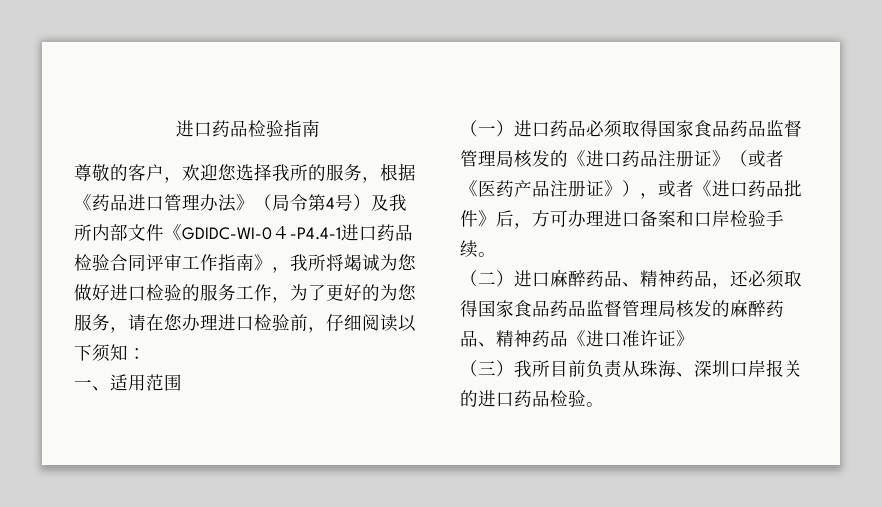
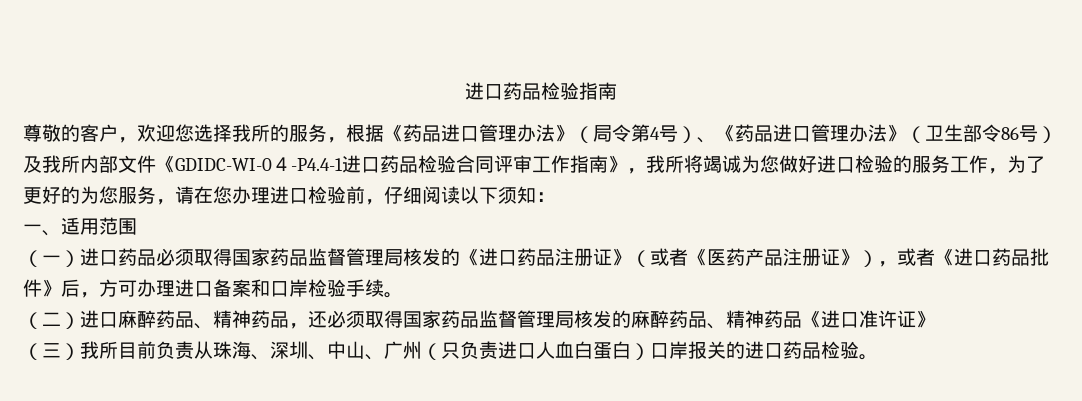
(371, 202) none -> [697,124,1057,143] 、《药品进口管理办法》（卫生部令86号）
[694,120,730,137] 食品 -> (270, 257) none
[514,300,550,317] 食品 -> (441, 319) none
(730, 368) none -> [308,341,650,360] 、中山、广州（只负责进口人血白蛋白）

